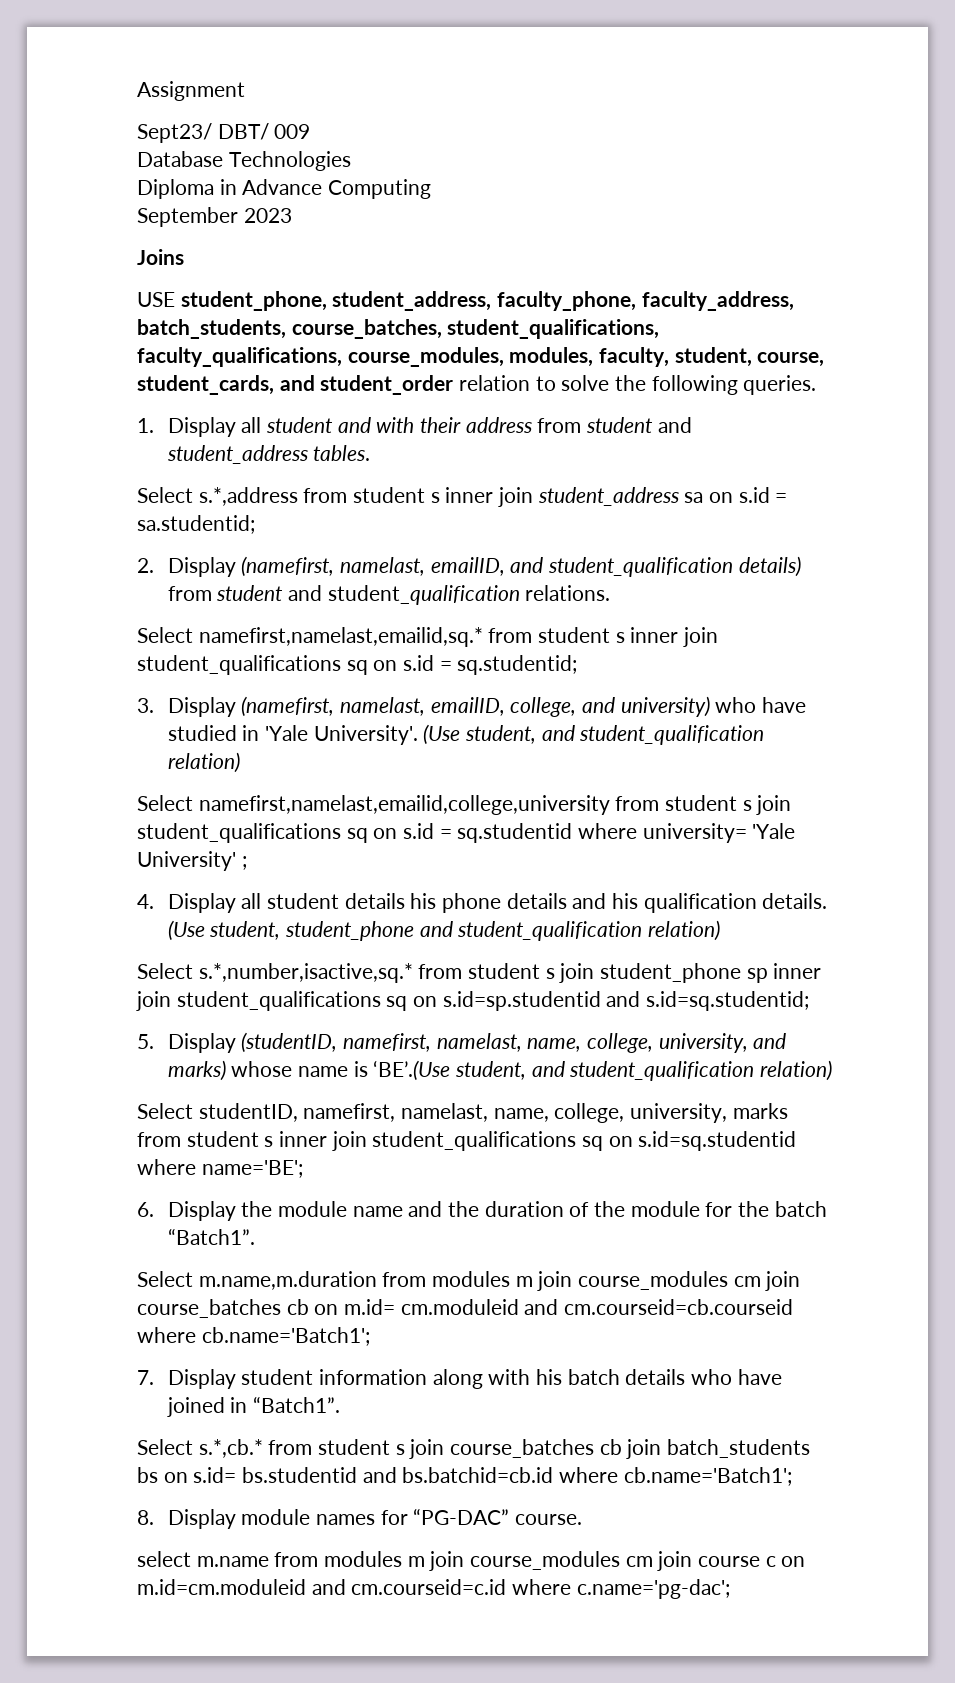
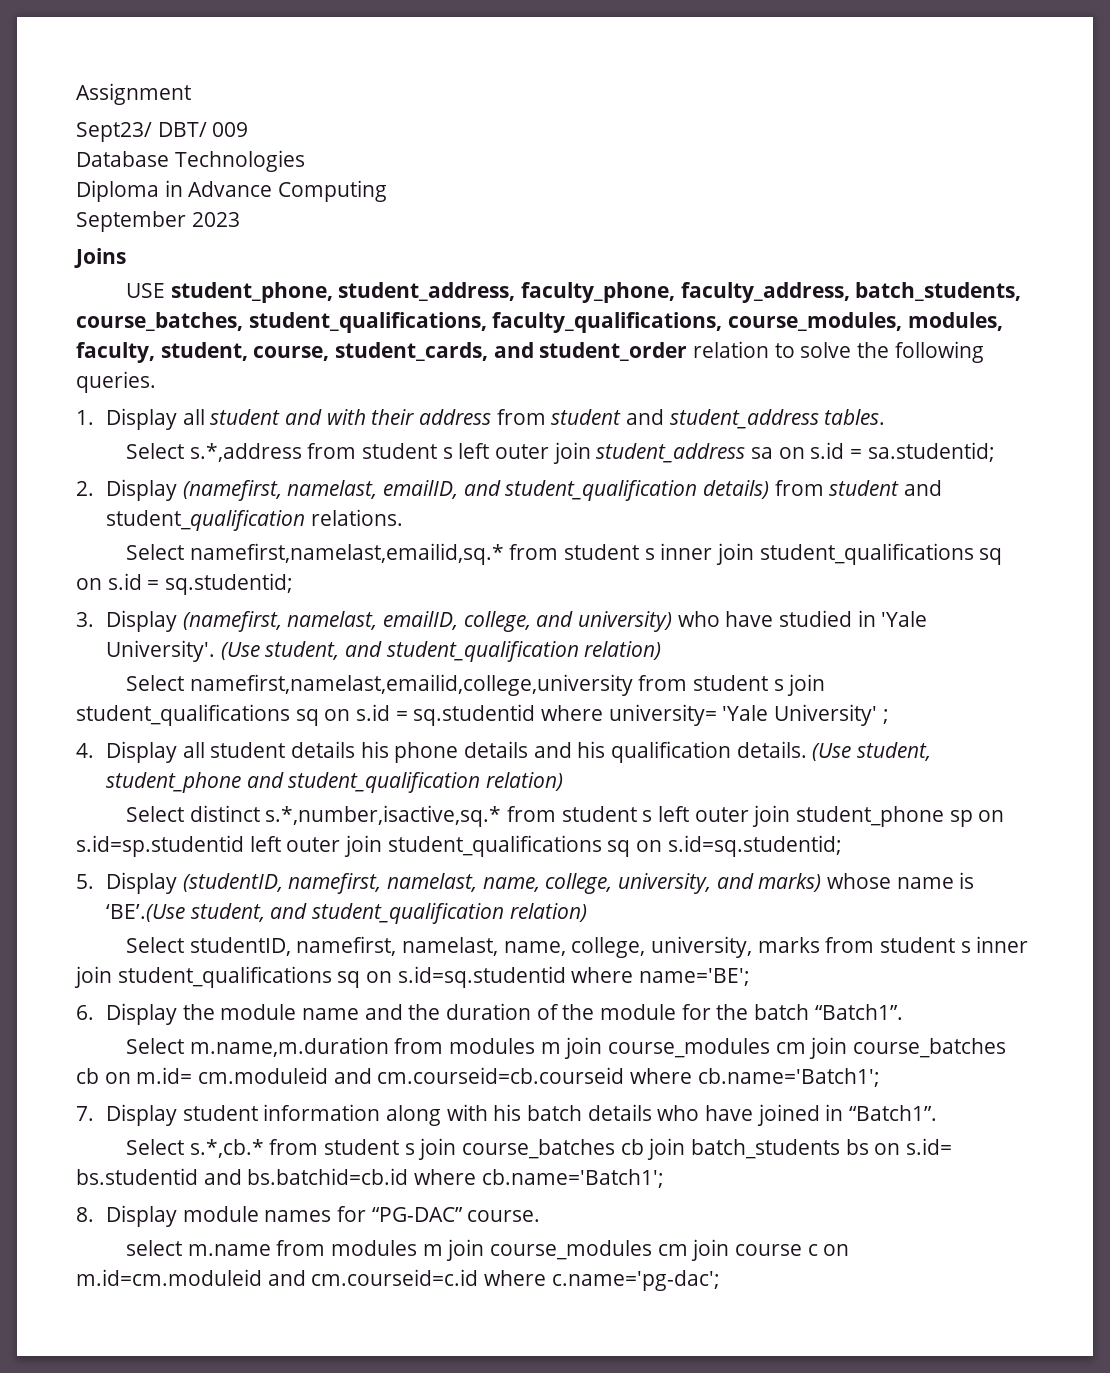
[445,487,494,503] inner -> [458,443,550,459] left outer
(193, 971) none -> [189,805,260,822] distinct
(555, 973) none -> [658,806,749,822] left outer
[773,963,822,979] [136,991,641,1011] inner join student_qualifications sq on s.id=sp.studentid and -> [978,810,1005,822] [76,835,663,857] on s.id=sp.studentid left outer join student_qualifications sq on

